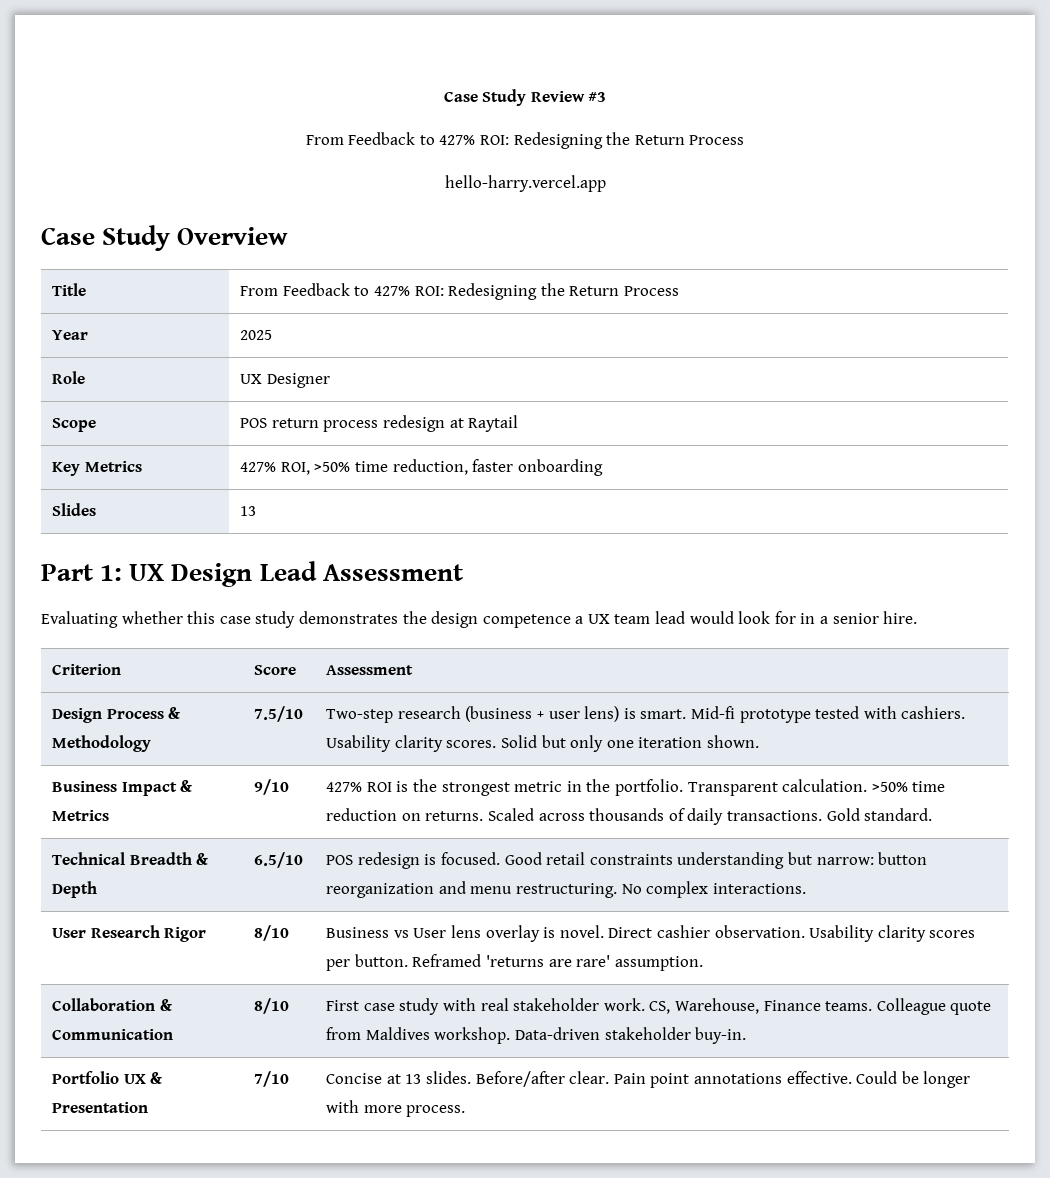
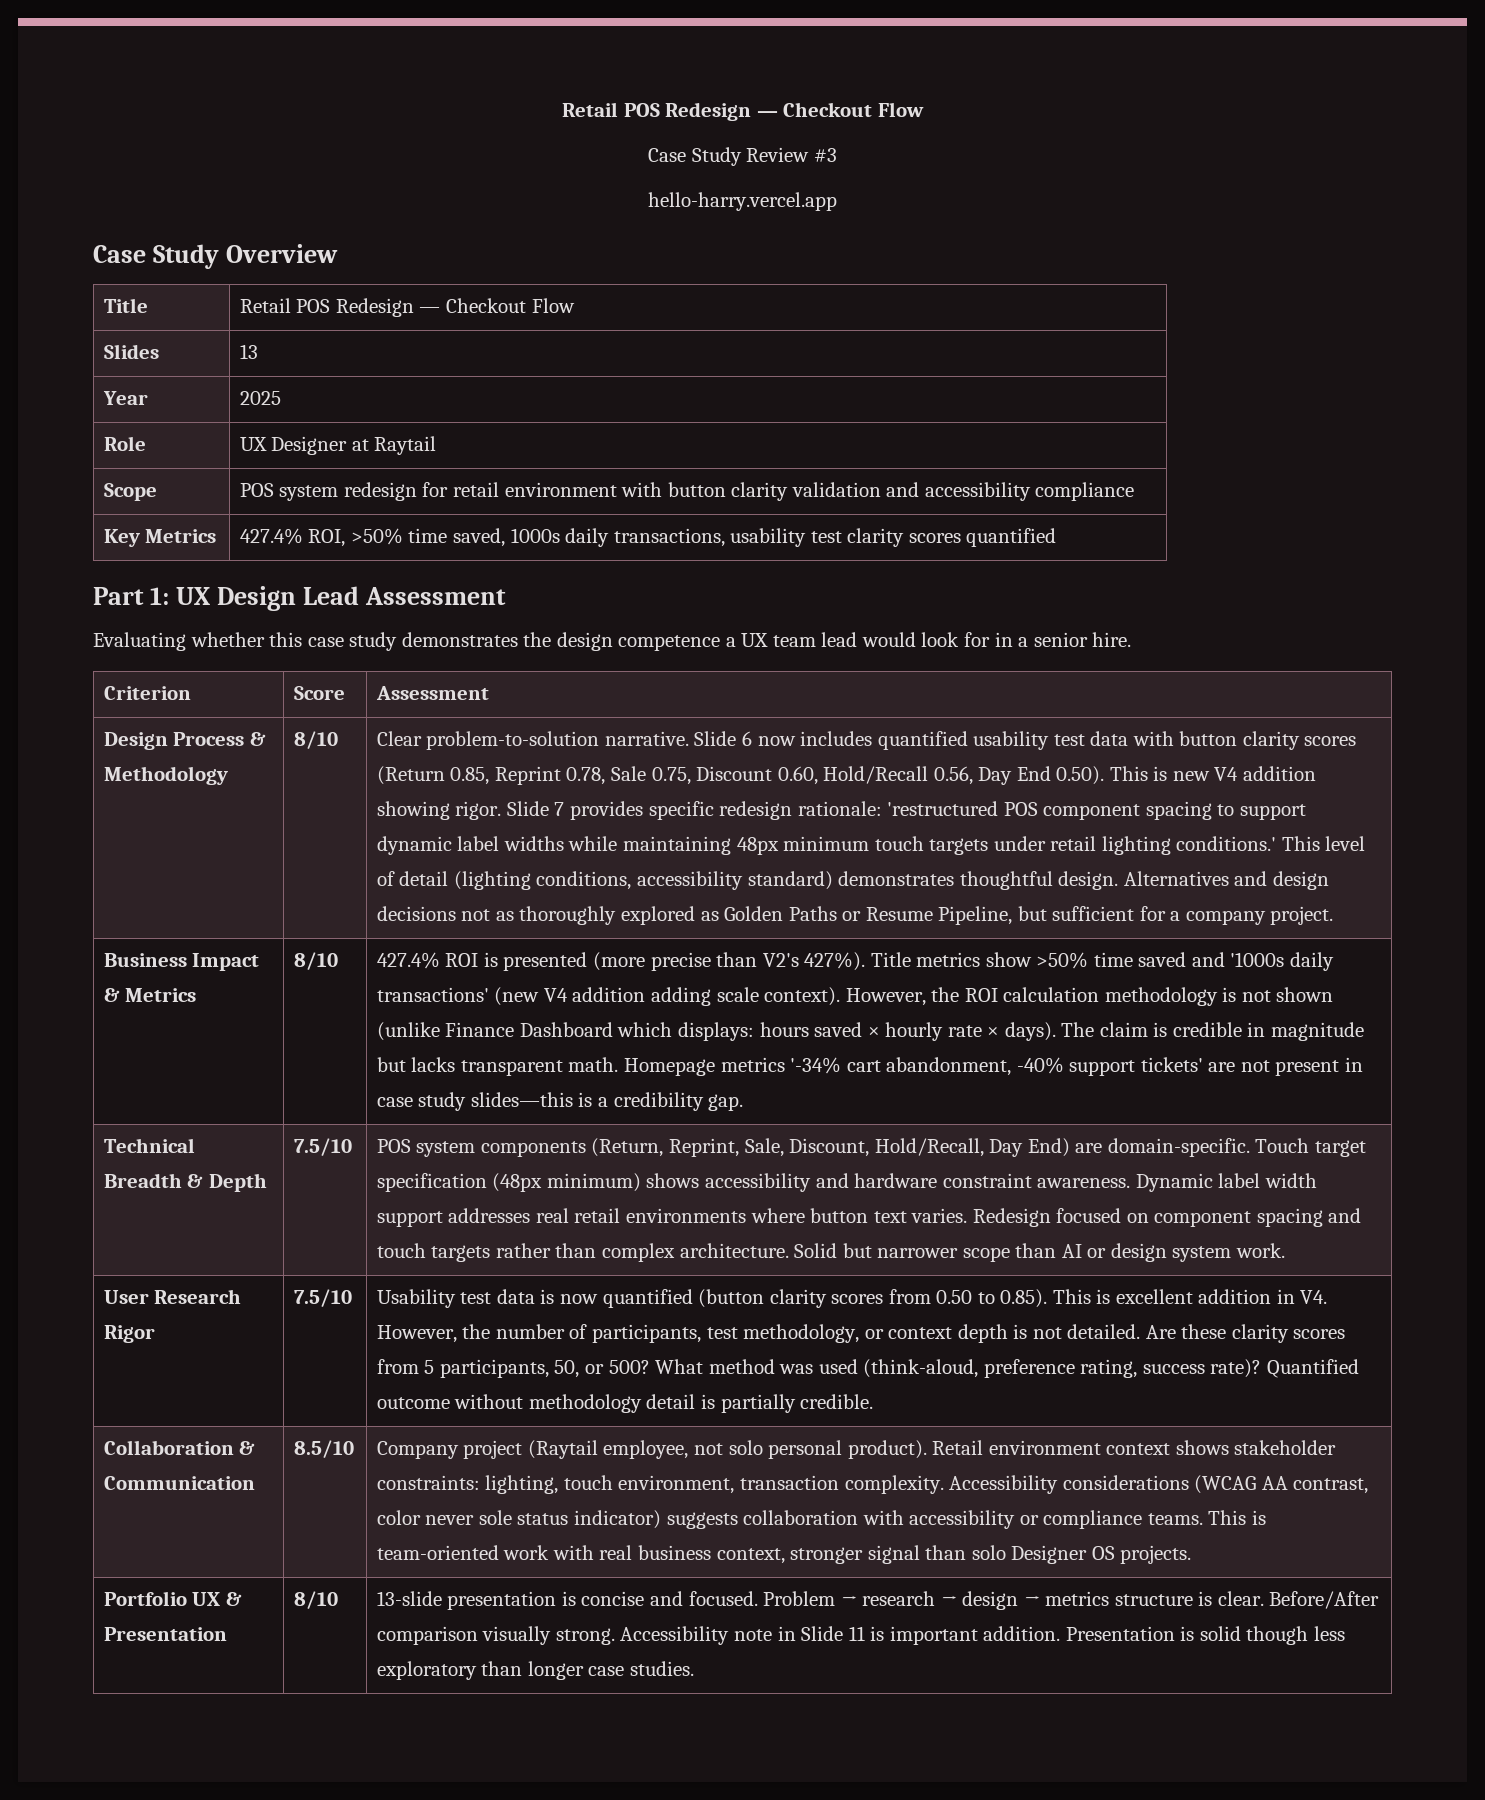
[443,89,607,106] [305,132,745,149] Case Study Review #3 // From Feedback to 427% ROI: Redesigning the Return Process -> [562,102,924,121] [648,147,837,166] Retail POS Redesign — Checkout Flow // Case Study Review #3
[240,283,679,300] From Feedback to 427% ROI: Redesigning the Return Process -> [239,298,575,317] [103,344,159,359] [239,344,258,359] Retail POS Redesign — Checkout Flow // Slides | 13
(330, 380) none -> [351,436,437,455] at Raytail
[271,415,519,432] return process redesign at Raytail -> [279,482,1135,501] system redesign for retail environment with button clarity validation and accessibility compliance
[240,462,277,472] 427% -> [239,528,303,545] 427.4%
[392,459,603,476] [52,503,97,516] [240,506,257,516] reduction, faster onboarding // Slides | 13 -> [452,528,1057,547] saved, 1000s daily transactions, usability test clarity scores quantified
[254,706,304,722] [326,706,966,723] [326,735,759,752] [52,780,193,796] [52,810,110,821] [254,779,290,795] [326,779,946,796] [326,808,933,825] 7.5/10 | Two-step research (business + user lens) is smart. Mid-fi prototype tested with cashiers. Usability clarity scores. Solid but only one iteration shown. // Business Impact & Metrics | 9/10 | 427% ROI is the strongest metric in the portfolio. Transparent calculation. >50% time reduction on returns. Scaled across thousands of daily transactions. Gold standard. -> [293,731,338,749] [376,731,1357,750] [376,766,1316,785] [376,801,1306,820] [376,836,1366,855] [376,871,1329,890] [376,906,1334,925] [103,953,260,971] [103,988,197,1002] [293,952,338,970] [376,952,1334,971] [376,987,1334,1006] [376,1022,1364,1041] [376,1057,1363,1076] [376,1092,744,1111] 8/10 | Clear problem-to-solution narrative. Slide 6 now includes quantified usability test data with button clarity scores (Return 0.85, Reprint 0.78, Sale 0.75, Discount 0.60, Hold/Recall 0.56, Day End 0.50). This is new V4 addition showing rigor. Slide 7 provides specific redesign rationale: 'restructured POS component spacing to support dynamic label widths while maintaining 48px minimum touch targets under retail lighting conditions.' This level of detail (lighting conditions, accessibility standard) demonstrates thoughtful design. Alternatives and design decisions not as thoroughly explored as Golden Paths or Resume Pipeline, but sufficient for a company project. // Business Impact & Metrics | 8/10 | 427.4% ROI is presented (more precise than V2's 427%). Title metrics show >50% time saved and '1000s daily transactions' (new V4 addition adding scale context). However, the ROI calculation methodology is not shown (unlike Finance Dashboard which displays: hours saved × hourly rate × days). The claim is credible in magnitude but lacks transparent math. Homepage metrics '-34% cart abandonment, -40% support tickets' are not present in case study slides—this is a credibility gap.
[254,852,304,868] [326,852,928,869] [326,881,806,898] [52,925,207,942] [254,925,290,941] [326,925,976,942] [326,954,703,971] [52,998,172,1011] [52,1029,174,1040] [254,998,290,1014] [326,998,992,1015] [326,1027,747,1044] [52,1071,163,1084] [52,1102,149,1113] [254,1071,290,1087] [326,1071,971,1088] [326,1100,466,1117] 6.5/10 | POS redesign is focused. Good retail constraints understanding but narrow: button reorganization and menu restructuring. No complex interactions. // User Research Rigor | 8/10 | Business vs User lens overlay is novel. Direct cashier observation. Usability clarity scores per button. Reframed 'returns are rare' assumption. // Collaboration & Communication | 8/10 | First case study with real stakeholder work. CS, Warehouse, Finance teams. Colleague quote from Maldives workshop. Data-driven stakeholder buy-in. // Portfolio UX & Presentation | 7/10 | Concise at 13 slides. Before/after clear. Pain point annotations effective. Could be longer with more process. -> [293,1138,352,1156] [376,1138,1366,1157] [376,1173,1317,1192] [376,1208,1362,1227] [376,1243,1285,1262] [103,1289,242,1304] [103,1325,155,1343] [293,1289,352,1307] [376,1289,1328,1308] [376,1324,1346,1343] [376,1359,1359,1378] [376,1394,874,1413] [103,1440,256,1455] [103,1476,255,1490] [293,1440,354,1458] [376,1440,1337,1459] [376,1475,1369,1494] [376,1510,1266,1529] [376,1545,1192,1564] [103,1591,242,1606] [103,1627,227,1641] [293,1591,338,1609] [376,1591,1380,1610] [376,1626,1345,1645] [376,1661,694,1680] 7.5/10 | POS system components (Return, Reprint, Sale, Discount, Hold/Recall, Day End) are domain-specific. Touch target specification (48px minimum) shows accessibility and hardware constraint awareness. Dynamic label width support addresses real retail environments where button text varies. Redesign focused on component spacing and touch targets rather than complex architecture. Solid but narrower scope than AI or design system work. // User Research Rigor | 7.5/10 | Usability test data is now quantified (button clarity scores from 0.50 to 0.85). This is excellent addition in V4. However, the number of participants, test methodology, or context depth is not detailed. Are these clarity scores from 5 participants, 50, or 500? What method was used (think-aloud, preference rating, success rate)? Quantified outcome without methodology detail is partially credible. // Collaboration & Communication | 8.5/10 | Company project (Raytail employee, not solo personal product). Retail environment context shows stakeholder constraints: lighting, touch environment, transaction complexity. Accessibility considerations (WCAG AA contrast, color never sole status indicator) suggests collaboration with accessibility or compliance teams. This is team-oriented work with real business context, stronger signal than solo Designer OS projects. // Portfolio UX & Presentation | 8/10 | 13-slide presentation is concise and focused. Problem → research → design → metrics structure is clear. Before/After comparison visually strong. Accessibility note in Slide 11 is important addition. Presentation is solid though less exploratory than longer case studies.

